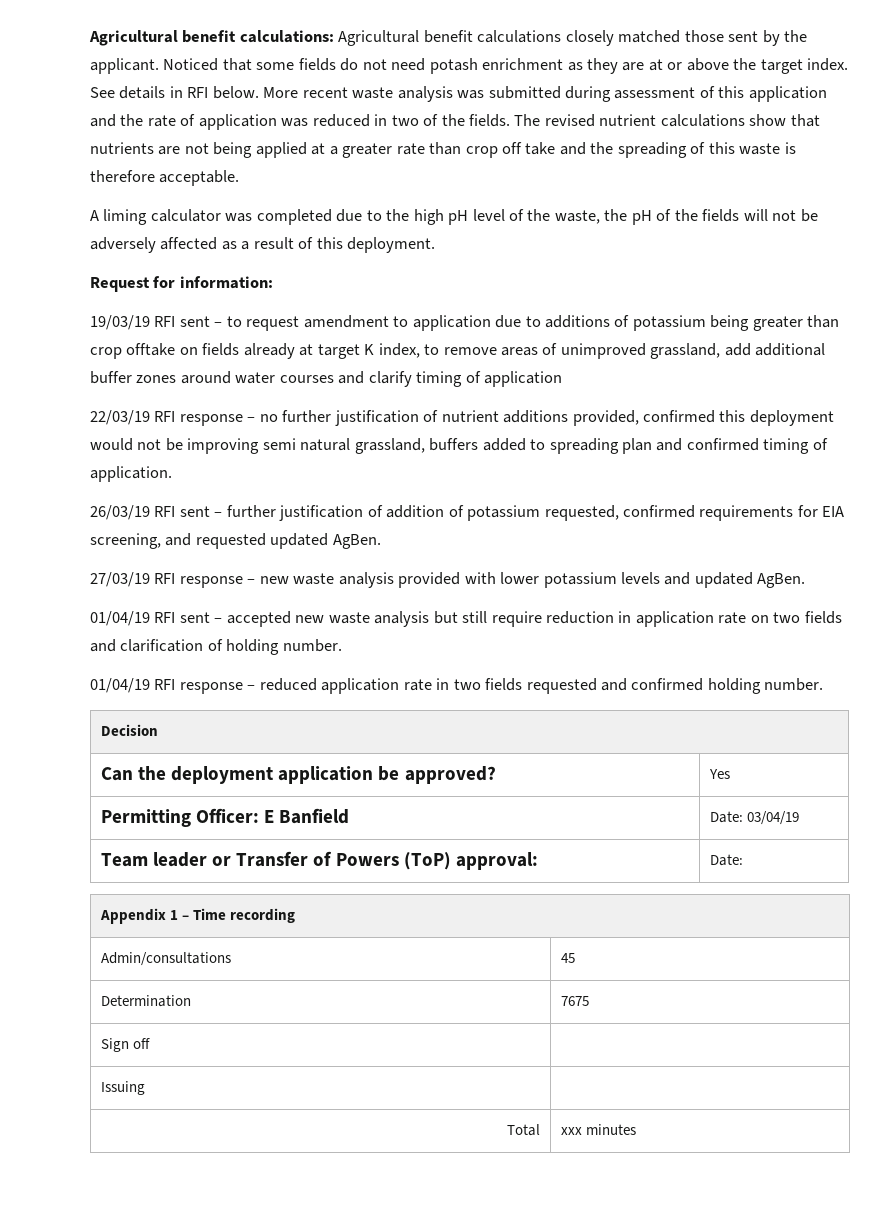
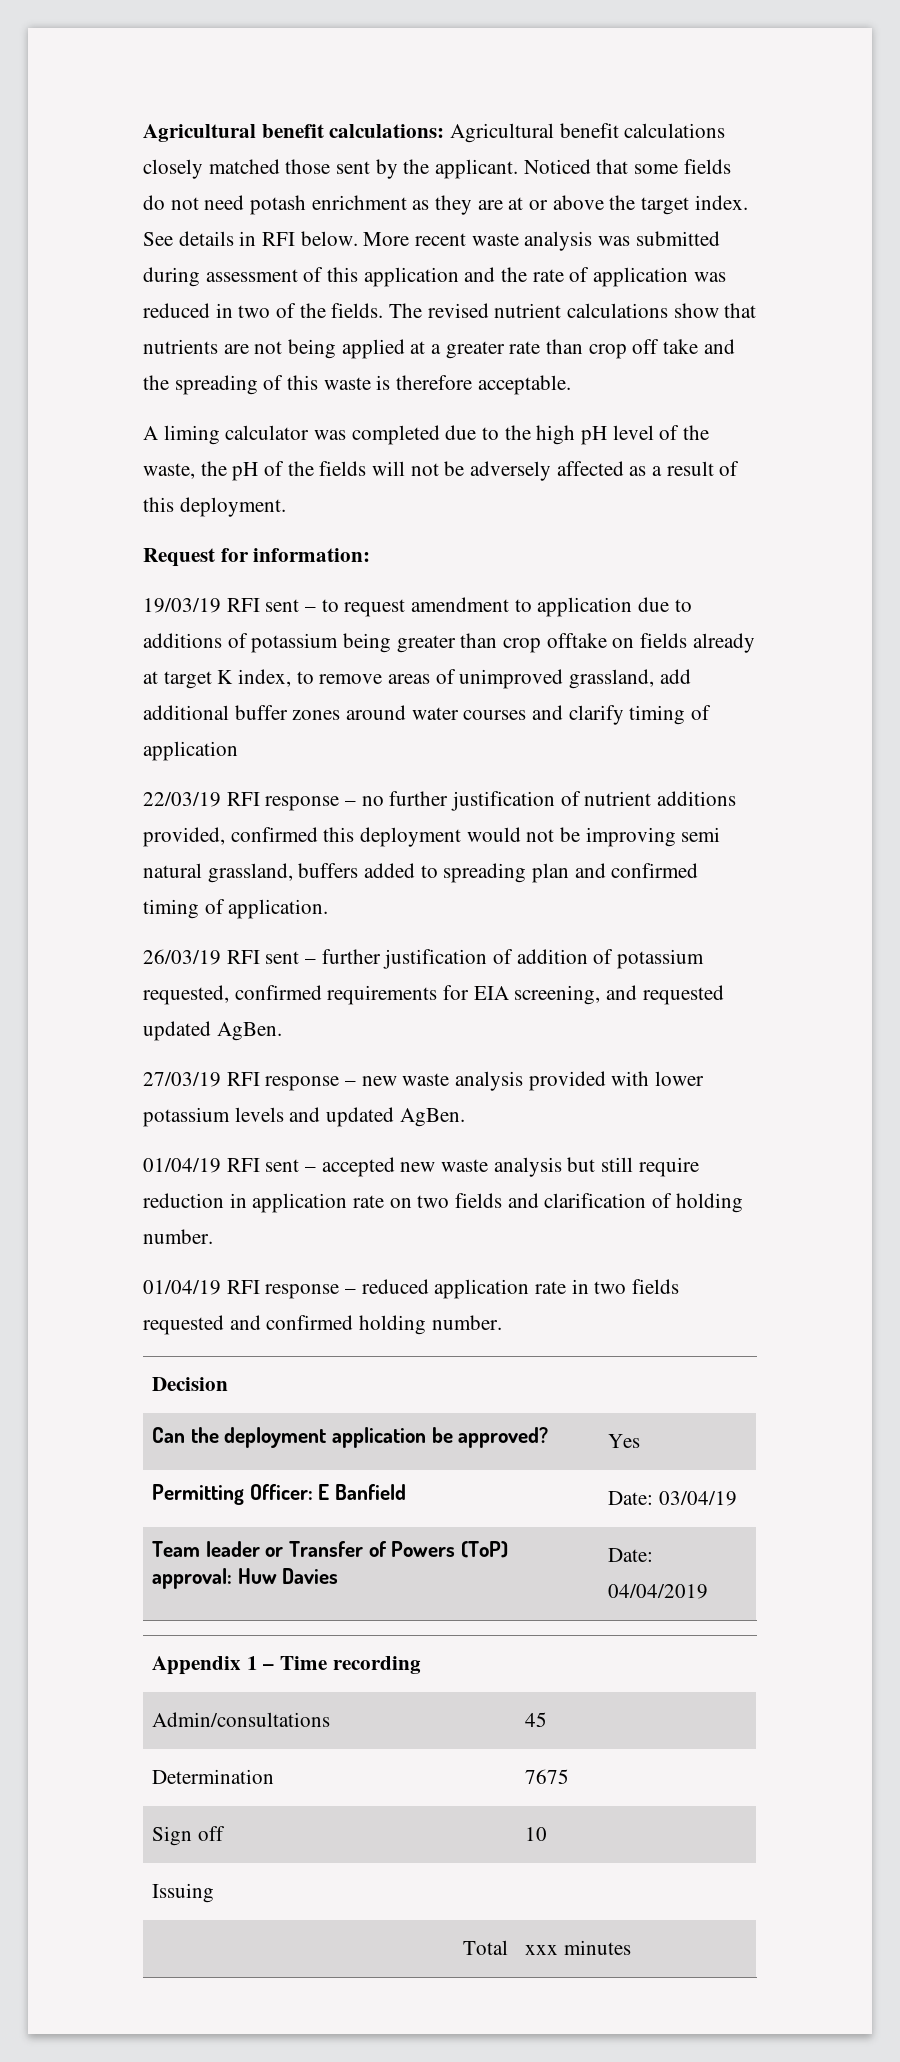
[709,854,743,866] | Date: -> [237,1568,339,1584] [607,1548,653,1562] [607,1584,708,1599] Huw Davies | Date: 04/04/2019
(150, 1043) none -> [524,1827,547,1841] 10

